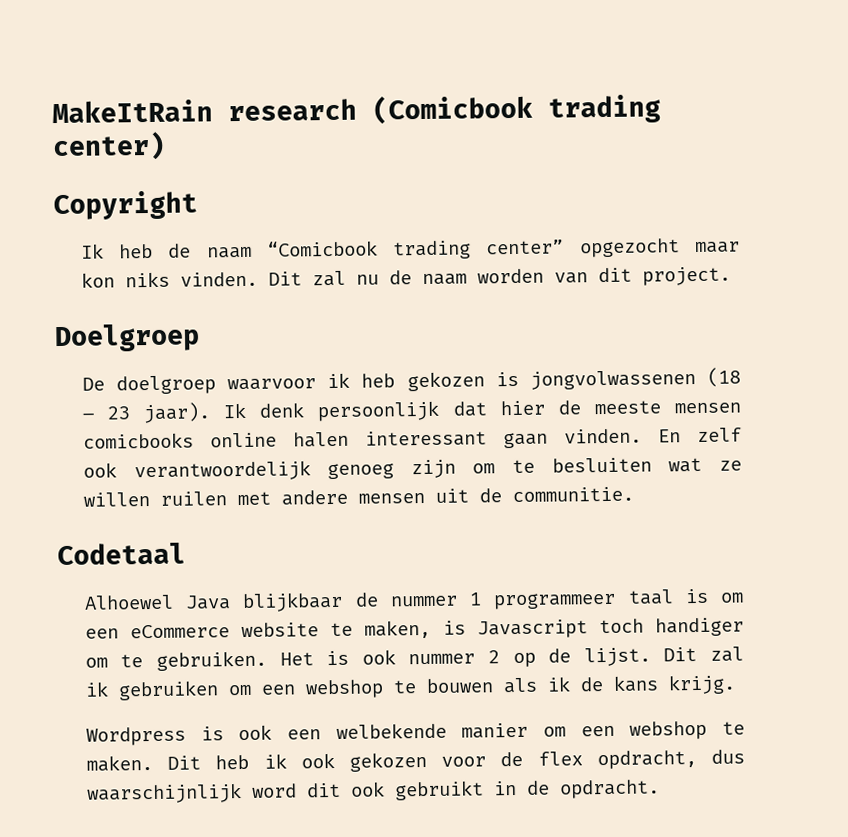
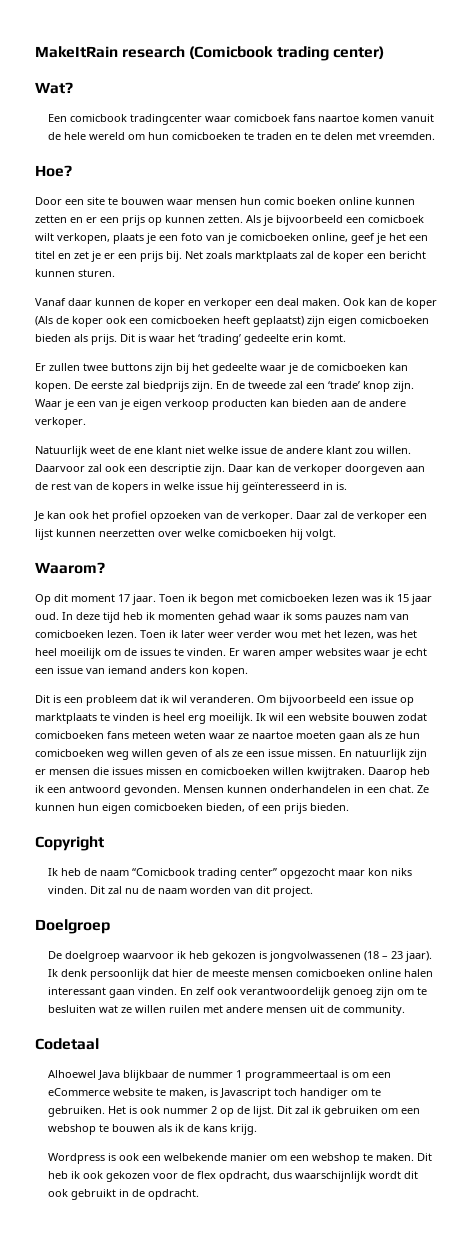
(166, 146) none -> [35,82,73,94] [47,114,434,125] [47,132,435,140] [35,165,72,177] [35,197,415,205] [35,215,424,226] [35,233,428,244] [35,251,426,262] [35,269,115,277] [35,298,437,309] [35,316,429,327] [35,334,346,345] [35,363,408,374] [35,381,414,392] [35,399,406,410] [35,417,86,428] [35,446,411,457] [35,464,425,475] [35,482,347,493] [34,511,427,522] [35,529,336,540] [35,562,105,574] [35,594,432,605] [35,612,409,623] [35,630,417,639] [35,648,427,659] [35,666,248,677] [35,695,414,706] [35,713,427,724] [35,731,420,742] [35,749,427,760] [35,767,430,778] [35,785,429,796] [35,803,349,814] // Wat? // Een comicbook tradingcenter waar comicboek fans naartoe komen vanuit de hele wereld om hun comicboeken te traden en te delen met vreemden. // Hoe? // Door een site te bouwen waar mensen hun comic boeken online kunnen zetten en er een prijs op kunnen zetten. Als je bijvoorbeeld een comicboek wilt verkopen, plaats je een foto van je comicboeken online, geef je het een titel en zet je er een prijs bij. Net zoals marktplaats zal de koper een bericht kunnen sturen. // Vanaf daar kunnen de koper en verkoper een deal maken. Ook kan de koper (Als de koper ook een comicboeken heeft geplaatst) zijn eigen comicboeken bieden als prijs. Dit is waar het ‘trading’ gedeelte erin komt. // Er zullen twee buttons zijn bij het gedeelte waar je de comicboeken kan kopen. De eerste zal biedprijs zijn. En de tweede zal een ‘trade’ knop zijn. Waar je een van je eigen verkoop producten kan bieden aan de andere verkoper. // Natuurlijk weet de ene klant niet welke issue de andere klant zou willen. Daarvoor zal ook een descriptie zijn. Daar kan de verkoper doorgeven aan de rest van de kopers in welke issue hij geïnteresseerd in is. // Je kan ook het profiel opzoeken van de verkoper. Daar zal de verkoper een lijst kunnen neerzetten over welke comicboeken hij volgt. // Waarom? // Op dit moment 17 jaar. Toen ik begon met comicboeken lezen was ik 15 jaar oud. In deze tijd heb ik momenten gehad waar ik soms pauzes nam van comicboeken lezen. Toen ik later weer verder wou met het lezen, was het heel moeilijk om de issues te vinden. Er waren amper websites waar je echt een issue van iemand anders kon kopen. // Dit is een probleem dat ik wil veranderen. Om bijvoorbeeld een issue op marktplaats te vinden is heel erg moeilijk. Ik wil een website bouwen zodat comicboeken fans meteen weten waar ze naartoe moeten gaan als ze hun comicboeken weg willen geven of als ze een issue missen. En natuurlijk zijn er mensen die issues missen en comicboeken willen kwijtraken. Daarop heb ik een antwoord gevonden. Mensen kunnen onderhandelen in een chat. Ze kunnen hun eigen comicboeken bieden, of een prijs bieden.
[82,432,194,449] comicbooks -> [295,969,365,977] comicboeken
[511,486,634,503] communitie. -> [342,1005,405,1016] community.
[493,589,674,610] programmeer taal -> [244,1070,338,1081] programmeertaal
[251,783,297,798] word -> [368,1171,401,1179] wordt

